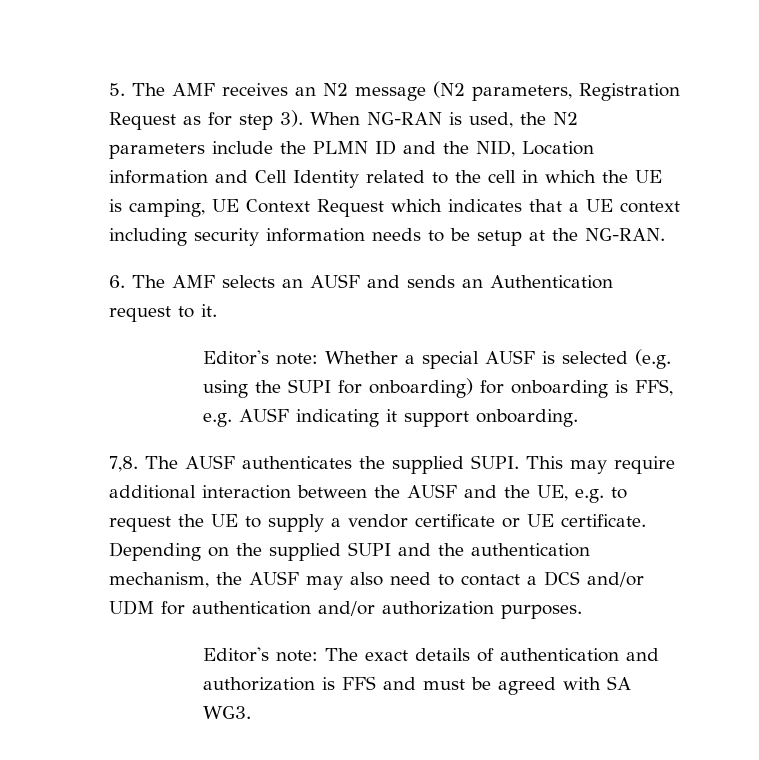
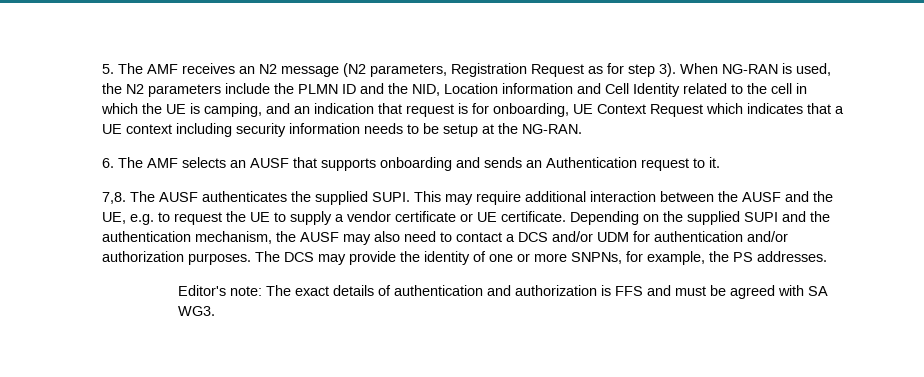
(206, 208) none -> [266,103,570,117] and an indication that request is for onboarding,
(361, 281) none -> [293,157,453,171] that supports onboarding
[203,349,672,369] [203,378,674,398] [203,408,579,427] // Editor's note: Whether a special AUSF is selected (e.g. using the SUPI for onboarding) for onboarding is FFS, e.g. AUSF indicating it support onboarding. -> (721, 162) none
(583, 611) none -> [255,251,828,265] The DCS may provide the identity of one or more SNPNs, for example, the PS addresses.

